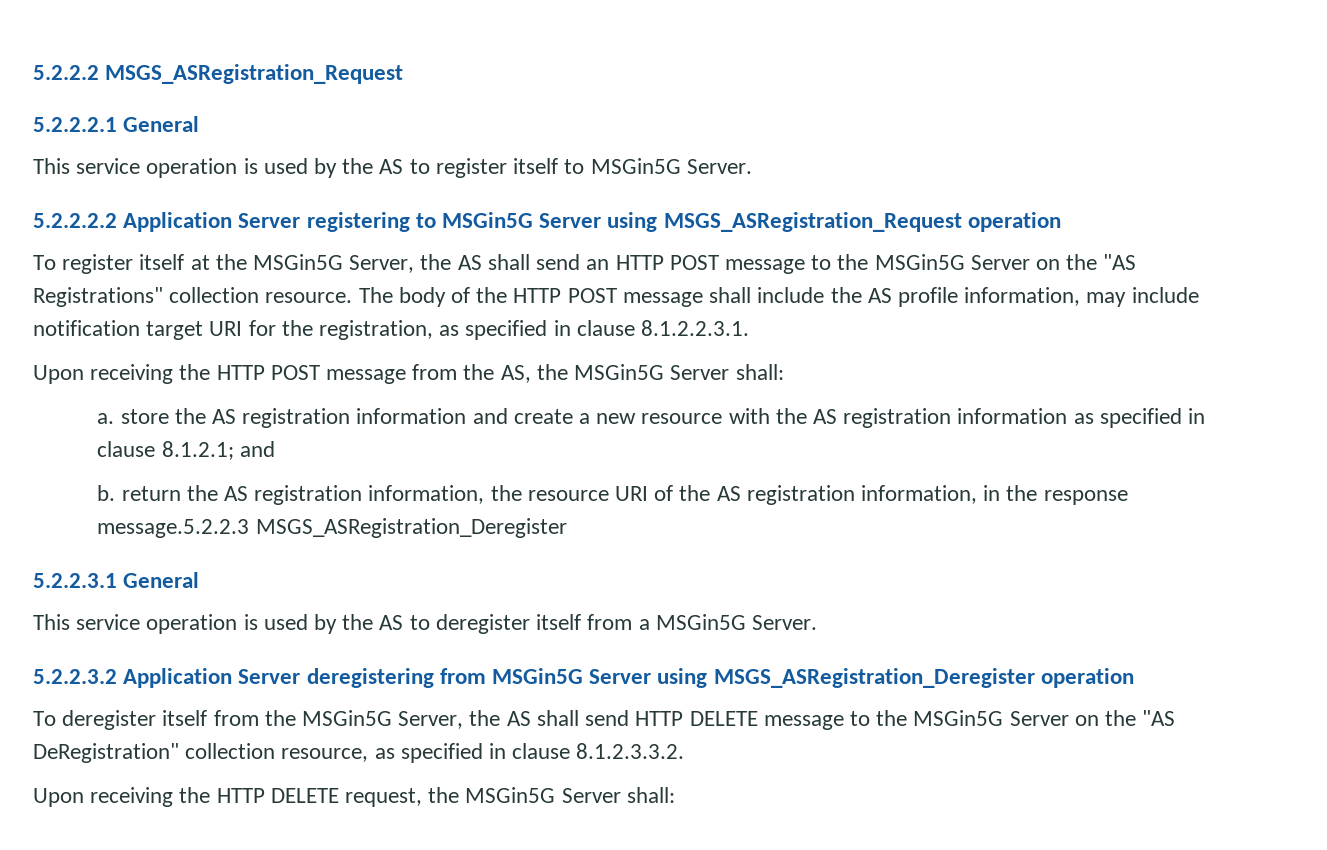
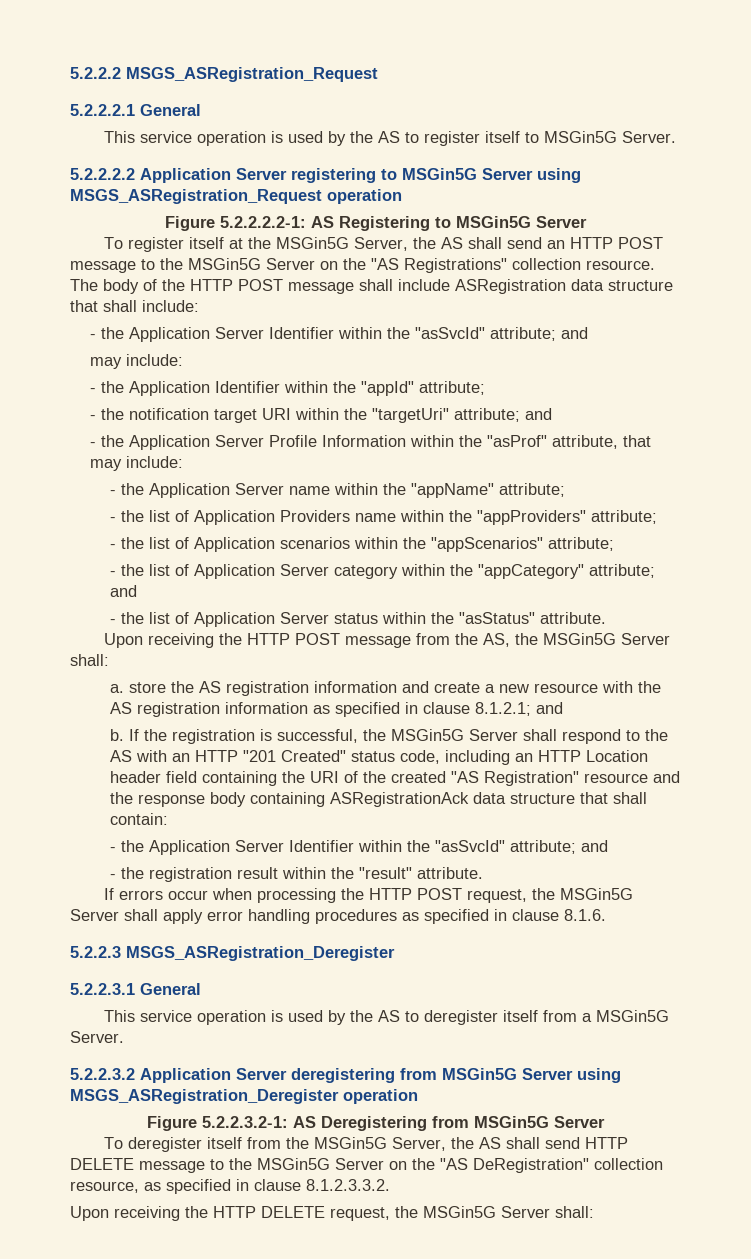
(1061, 222) none -> [165,216,587,231] // Figure 5.2.2.2.2-1: AS Registering to MSGin5G Server
[830,287,1199,307] [33,320,750,340] the AS profile information, may include notification target URI for the registration, as specified in clause 8.1.2.2.3.1. -> [455,279,673,294] [70,300,199,312] [90,327,589,342] [90,354,184,369] [90,381,486,396] [90,408,553,423] [90,435,652,450] [90,456,184,471] [110,483,566,498] [110,510,658,525] [110,537,615,552] [110,564,656,579] [110,585,138,597] [110,612,607,627] ASRegistration data structure that shall include: // - the Application Server Identifier within the "asSvcId" attribute; and // may include: // - the Application Identifier within the "appId" attribute; // - the notification target URI within the "targetUri" attribute; and // - the Application Server Profile Information within the "asProf" attribute, that may include: // - the Application Server name within the "appName" attribute; // - the list of Application Providers name within the "appProviders" attribute; // - the list of Application scenarios within the "appScenarios" attribute; // - the list of Application Server category within the "appCategory" attribute; and // - the list of Application Server status within the "asStatus" attribute.
[121,485,1128,505] [97,519,250,538] return the AS registration information, the resource URI of the AS registration information, in the response message.5.2.2.3 -> [129,729,669,744] [110,750,649,765] [110,771,681,786] [110,792,648,807] [110,813,169,825] [110,840,609,855] [110,867,484,882] [103,888,633,903] [70,909,606,924] [70,946,121,958] If the registration is successful, the MSGin5G Server shall respond to the AS with an HTTP "201 Created" status code, including an HTTP Location header field containing the URI of the created "AS Registration" resource and the response body containing ASRegistrationAck data structure that shall contain: // - the Application Server Identifier within the "asSvcId" attribute; and // - the registration result within the "result" attribute. // If errors occur when processing the HTTP POST request, the MSGin5G Server shall apply error handling procedures as specified in clause 8.1.6. // 5.2.2.3
(1134, 678) none -> [147,1116,605,1131] // Figure 5.2.2.3.2-1: AS Deregistering from MSGin5G Server

